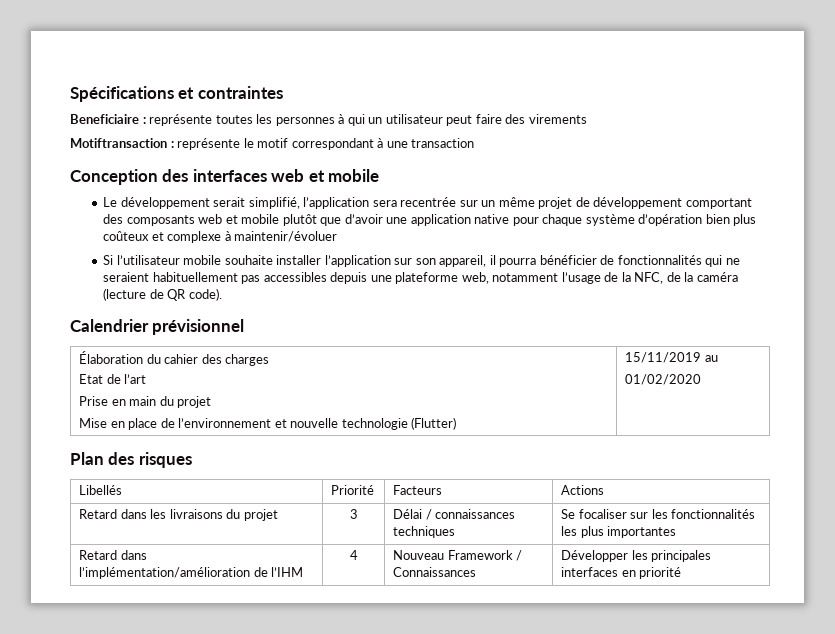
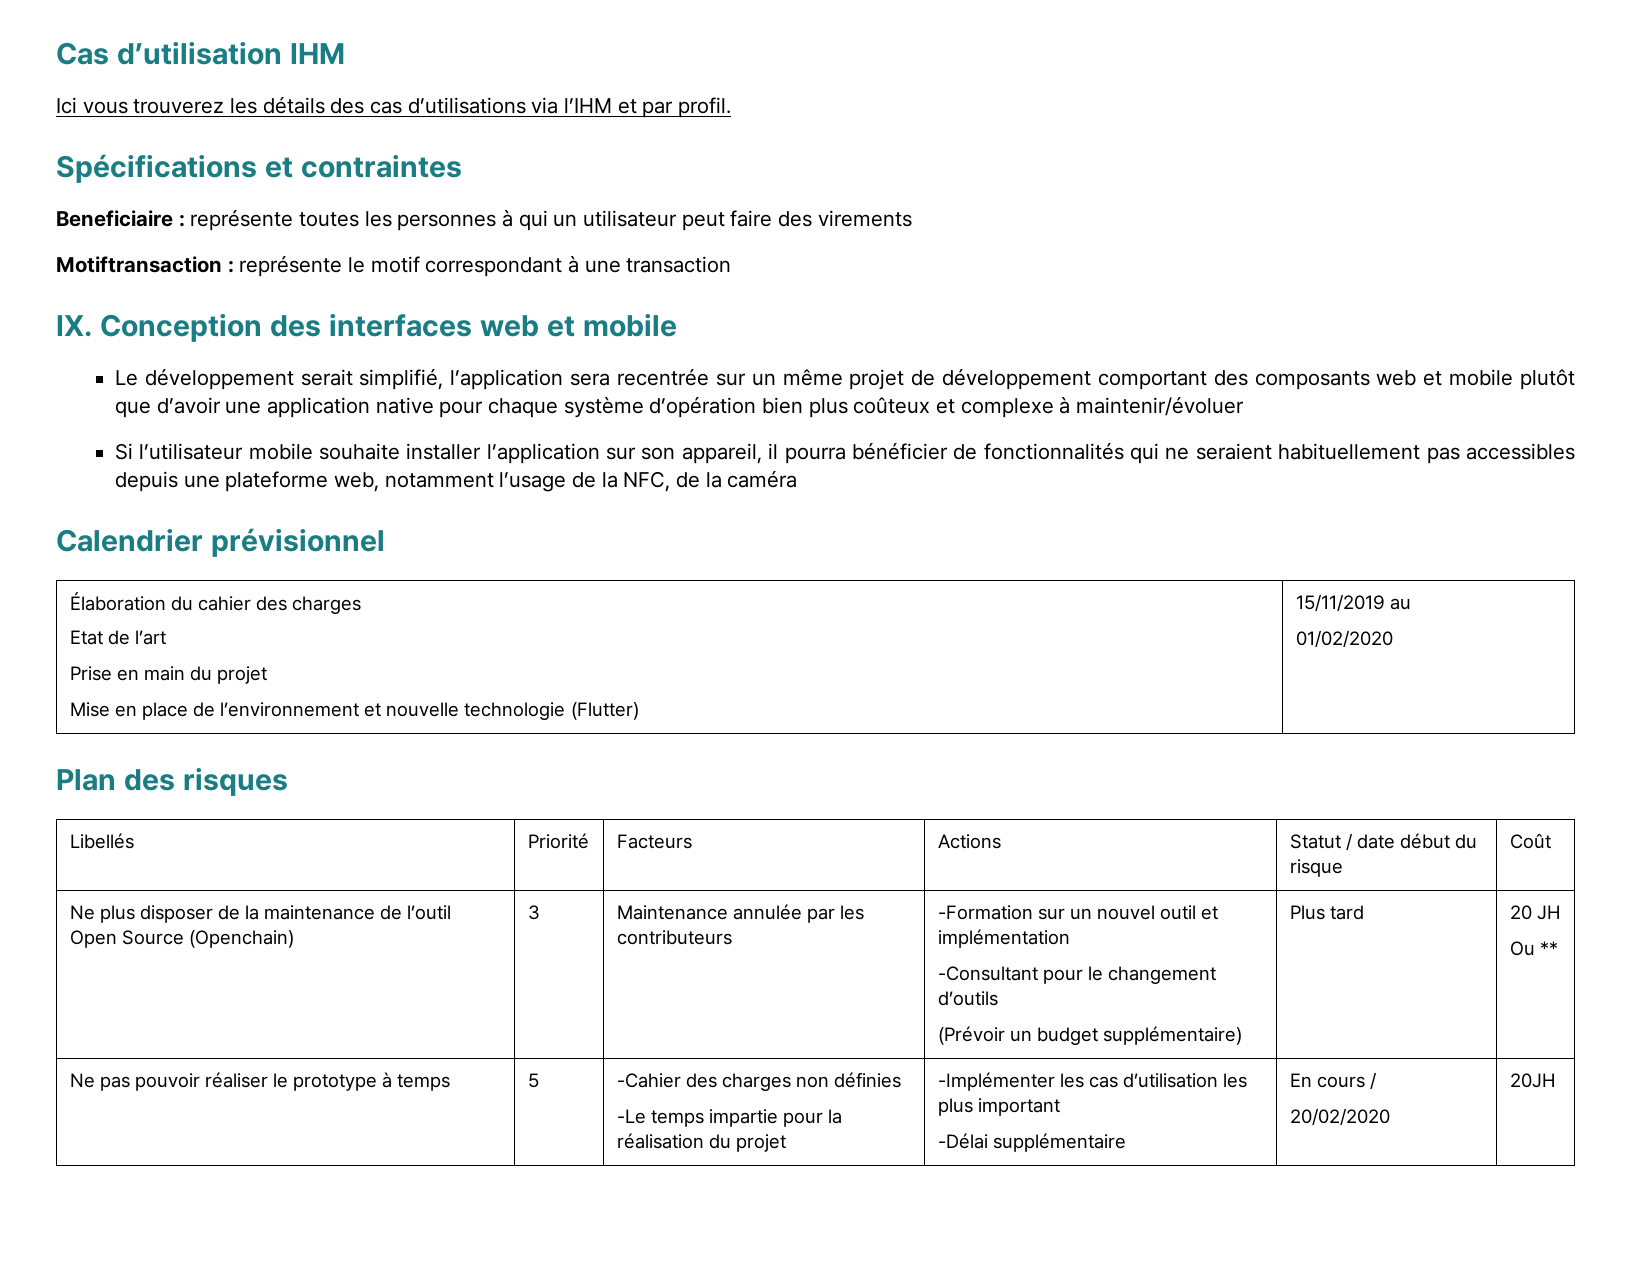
(70, 94) none -> [56,41,345,65] [56,96,732,118] Cas d’utilisation IHM // Ici vous trouverez les détails des cas d’utilisations via l’IHM et par profil. //
(475, 143) none -> [56,315,92,337] IX.
[103,288,222,301] (lecture de QR code). -> (798, 479) none
[79,509,278,521] [349,509,358,519] [393,509,516,520] [393,526,456,538] [561,509,756,519] [561,526,677,538] [79,550,147,560] [79,567,304,579] [349,550,358,560] [393,550,523,561] [393,567,477,577] [561,550,712,562] [561,567,682,579] // Retard dans les livraisons du projet | 3 | Délai / connaissances techniques | Se focaliser sur les fonctionnalités les plus importantes // Retard dans l’implémentation/amélioration de l’IHM | 4 | Nouveau Framework / Connaissances | Développer les principales interfaces en priorité -> [1289,833,1478,851] [1289,859,1343,877] [1509,833,1551,849] [69,905,452,923] [69,930,294,948] [527,905,540,920] [616,904,864,923] [616,930,732,945] [937,905,1219,920] [937,929,1070,948] [937,966,1216,984] [937,991,998,1006] [937,1026,1242,1045] [1289,905,1364,920] [1509,905,1560,920] [1509,941,1558,956] [69,1072,451,1091] [527,1073,539,1088] [616,1072,902,1091] [616,1109,843,1127] [616,1133,786,1152] [937,1072,1248,1091] [937,1098,1060,1116] [937,1133,1126,1152] [1289,1072,1377,1090] [1289,1108,1390,1126] [1509,1073,1555,1088] | Statut / date début du risque | Coût // Ne plus disposer de la maintenance de l’outil Open Source (Openchain) | 3 | Maintenance annulée par les contributeurs | -Formation sur un nouvel outil et implémentation // -Consultant pour le changement d’outils // (Prévoir un budget supplémentaire) | Plus tard | 20 JH // Ou ** // Ne pas pouvoir réaliser le prototype à temps | 5 | -Cahier des charges non définies // -Le temps impartie pour la réalisation du projet | -Implémenter les cas d’utilisation les plus important // -Délai supplémentaire | En cours / // 20/02/2020 | 20JH

